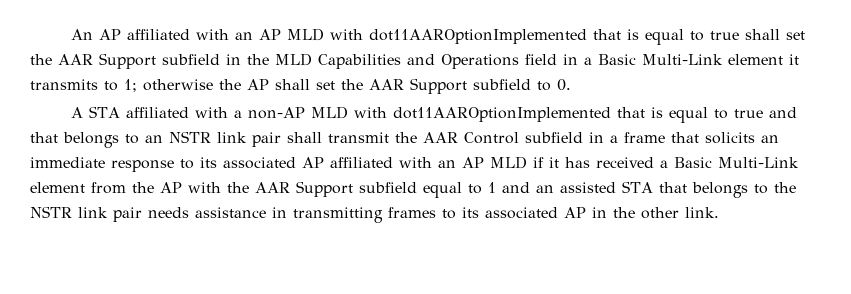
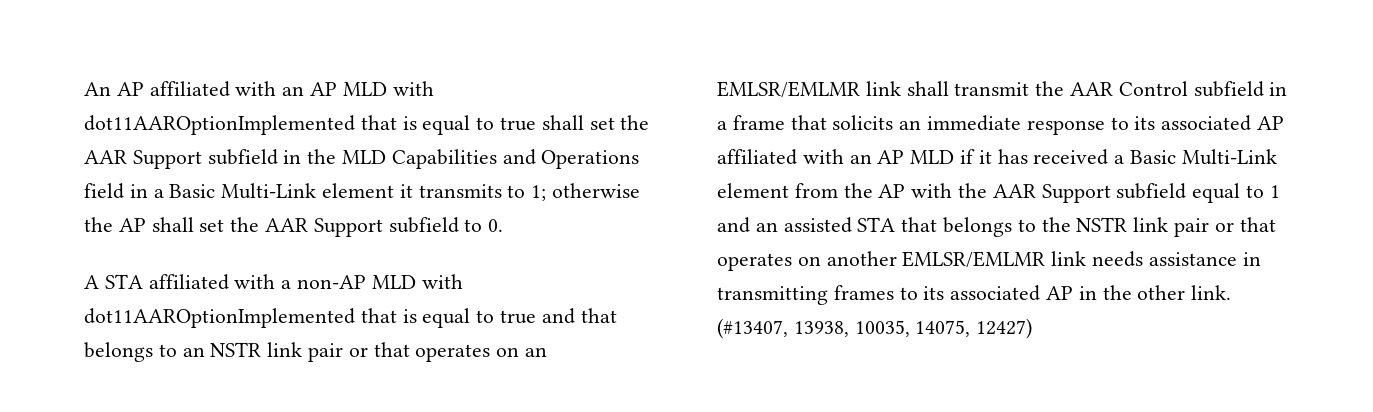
(281, 139) none -> [348,342,548,362] [717,81,901,98] or that operates on an EMLSR/EMLMR link
(142, 214) none -> [1214,217,1276,232] [717,251,1087,271] or that operates on another EMLSR/EMLMR link
(719, 212) none -> [717,318,1033,339] (#13407, 13938, 10035, 14075, 12427)

